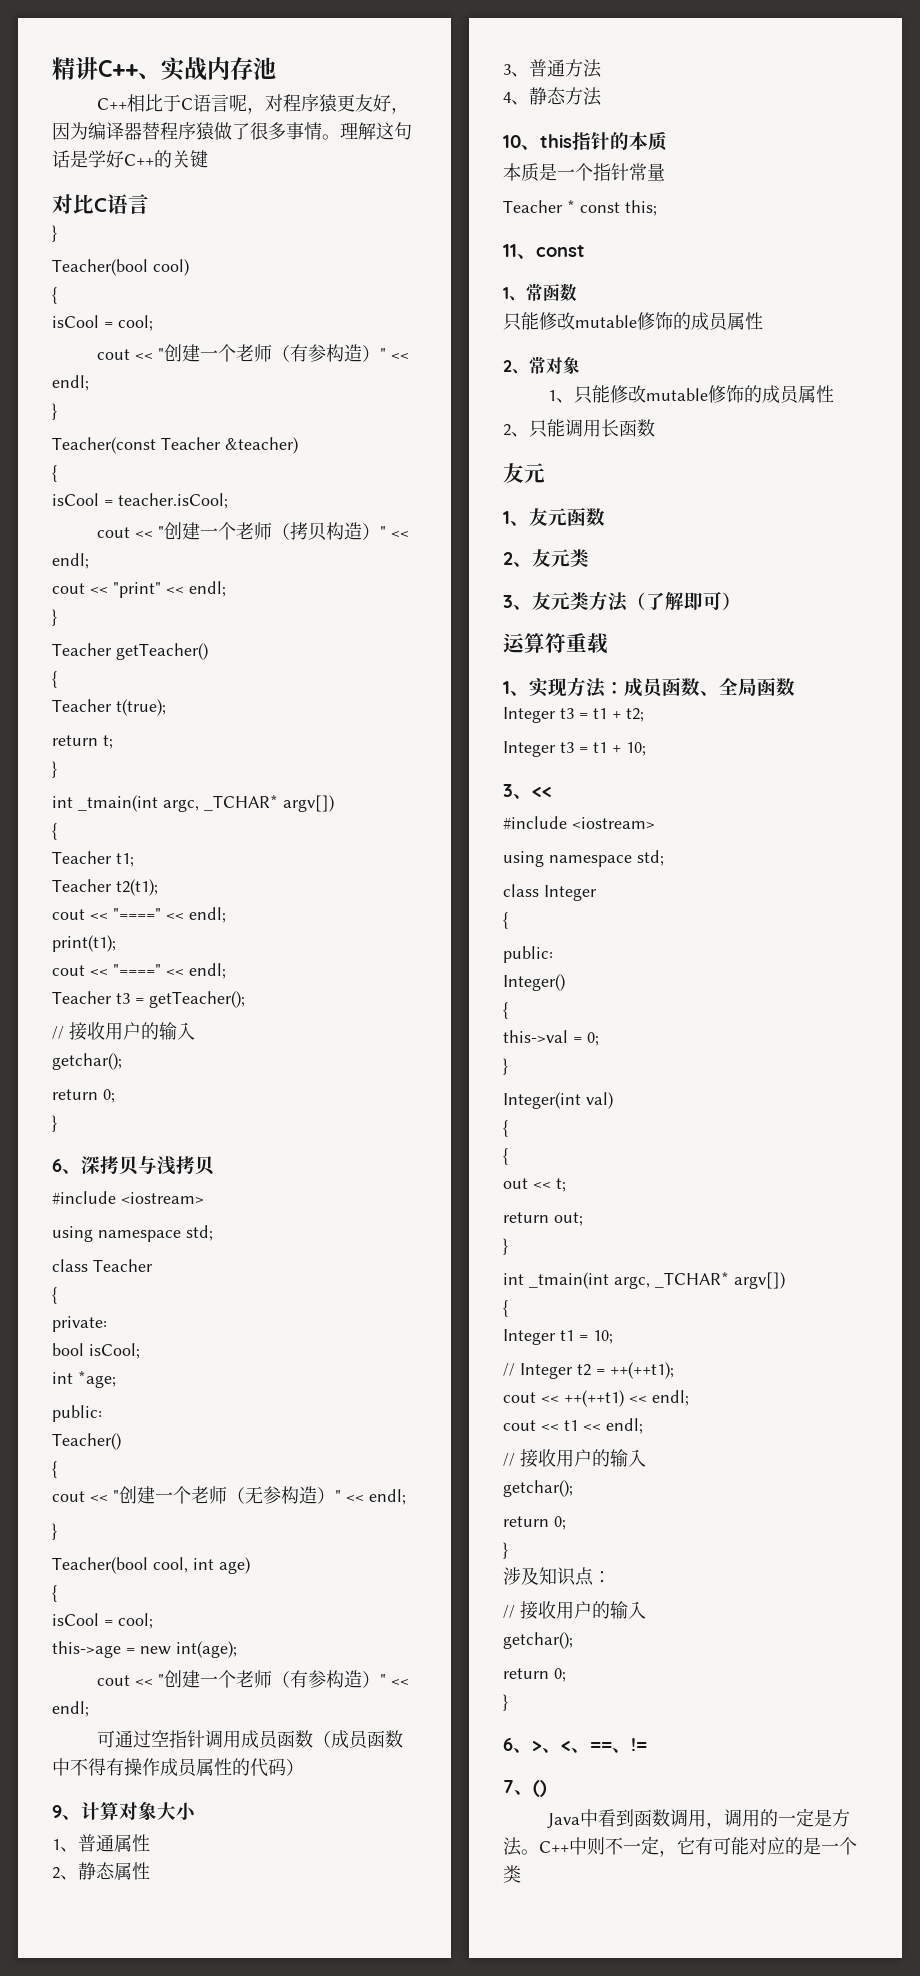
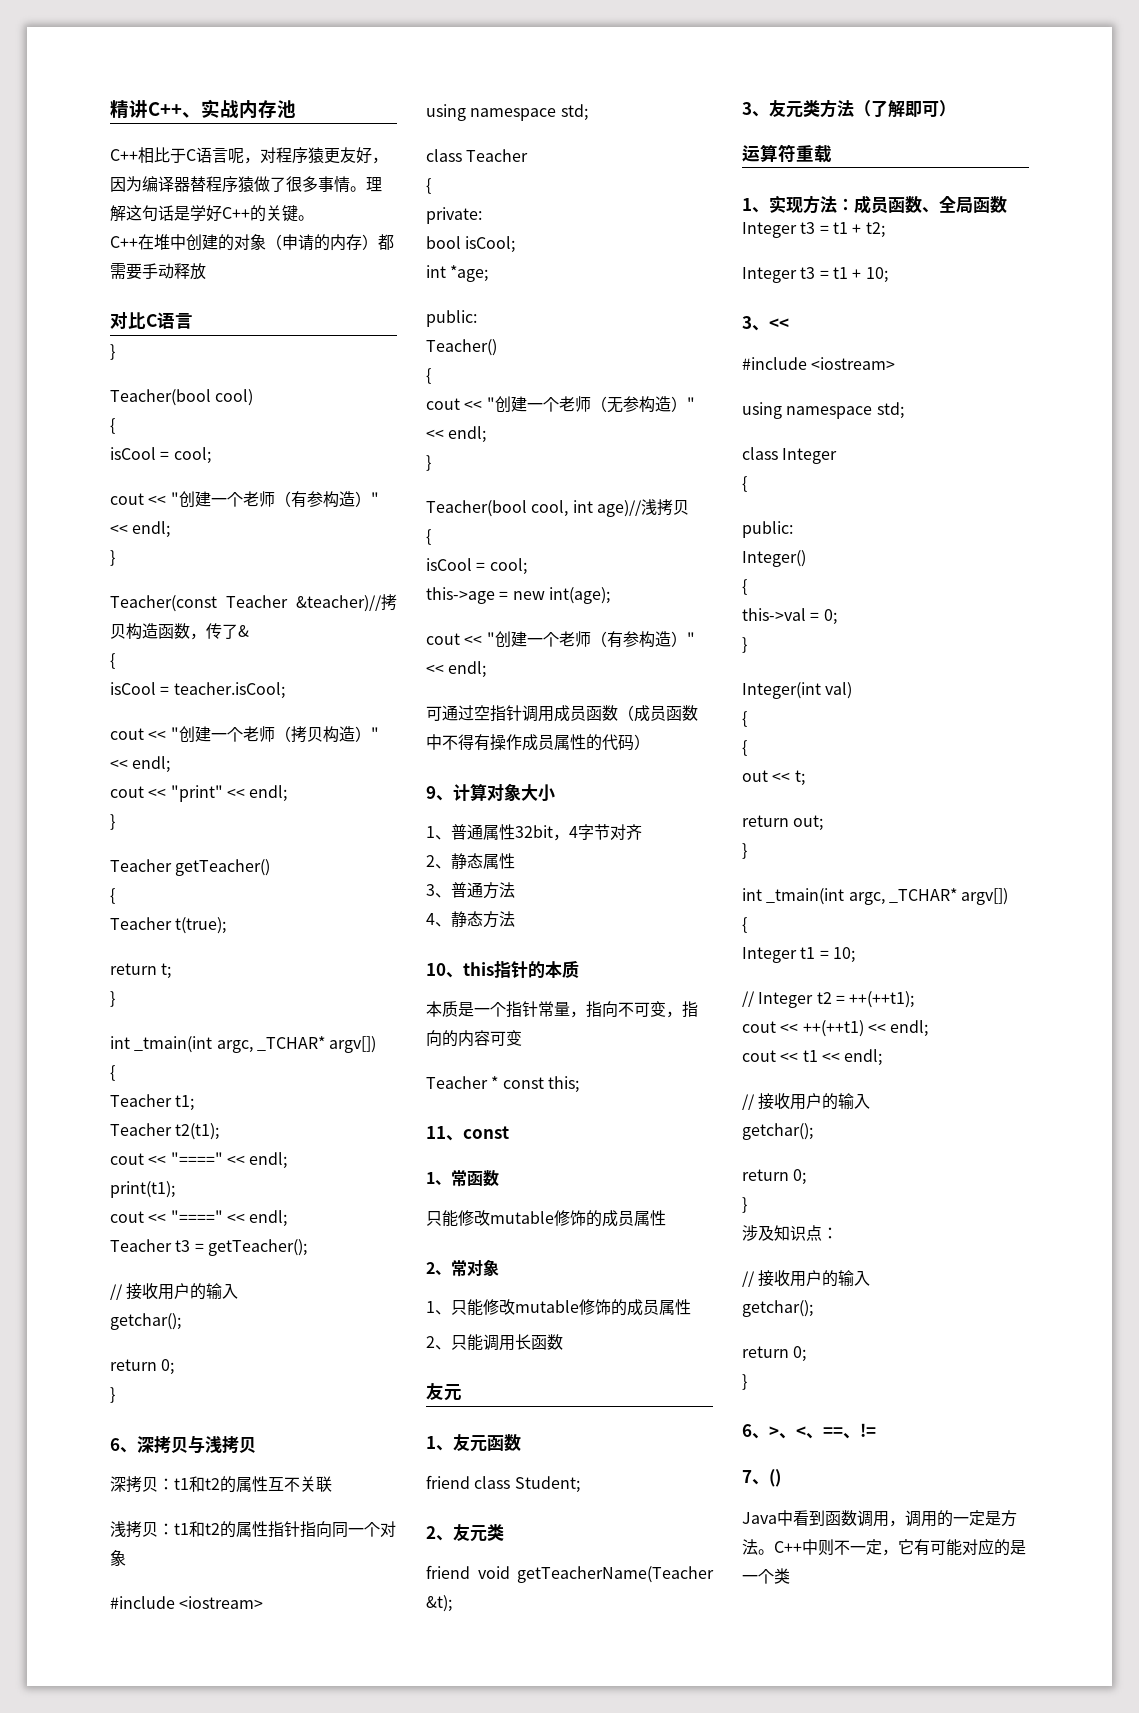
(208, 159) none -> [298,215,314,221] [110,234,394,251] [110,263,206,280] 。 // C++在堆中创建的对象（申请的内存）都需要手动释放
[225,437,298,454] &teacher) -> [296,594,397,612] [110,623,249,640] &teacher)//拷贝构造函数，传了&
(215, 1165) none -> [110,1476,332,1493] [110,1521,396,1538] [110,1550,126,1566] // 深拷贝：t1和t2的属性互不关联 // 浅拷贝：t1和t2的属性指针指向同一个对象
[219,1557,250,1574] age) -> [596,499,689,517] age)//浅拷贝
(150, 1843) none -> [515,824,642,841] 32bit，4字节对齐
(665, 172) none -> [570,1001,698,1018] [426,1030,522,1047] ，指向不可变，指向的内容可变
(605, 517) none -> [426,1475,580,1493] // friend class Student;
(589, 558) none -> [426,1565,714,1583] [426,1595,452,1612] // friend void getTeacherName(Teacher &t);

